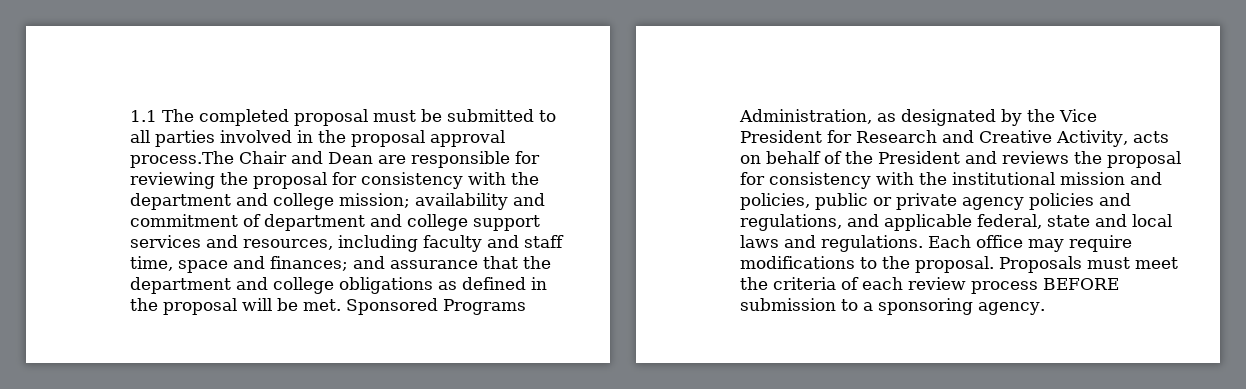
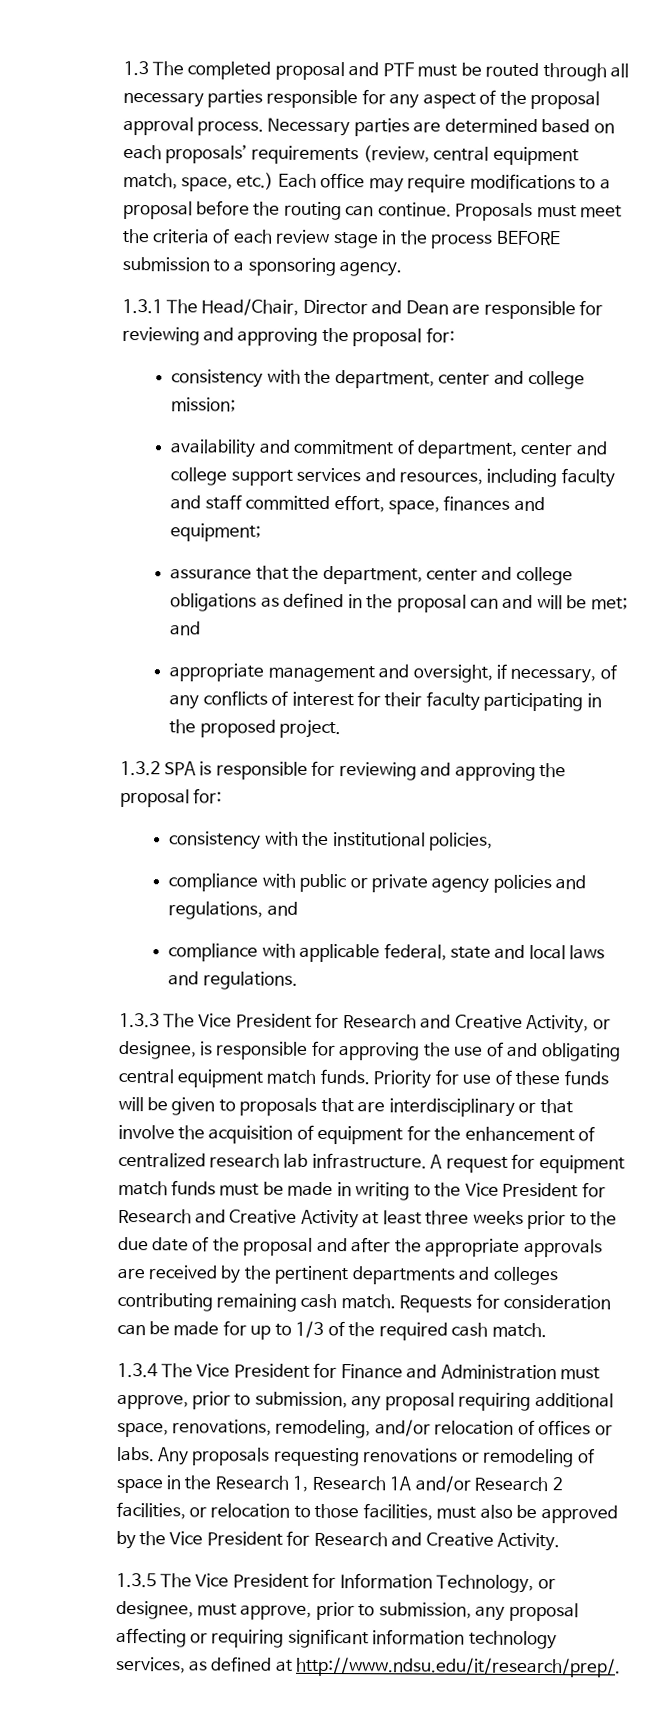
[129,110,157,122] 1.1 -> [122,60,149,76] 1.3
[372,109,556,122] [129,130,505,147] [129,151,287,168] must be submitted to all parties involved in the proposal approval process.The Chair -> [348,62,630,82] [122,89,601,110] [122,116,615,137] [122,144,579,166] [122,172,611,193] [122,200,623,221] [121,228,561,249] [121,256,403,277] [121,298,368,316] and PTF must be routed through all necessary parties responsible for any aspect of the proposal approval process. Necessary parties are determined based on each proposals’ requirements (review, central equipment match, space, etc.) Each office may require modifications to a proposal before the routing can continue. Proposals must meet the criteria of each review stage in the process BEFORE submission to a sponsoring agency. // 1.3.1 The Head/Chair, Director
[219,172,539,189] [129,193,231,210] the proposal for consistency with the department -> [203,327,455,347] [171,369,491,389] and approving the proposal for: // consistency with the department, center
(410, 200) none -> (237, 404) //
[263,214,365,231] department -> [417,440,574,459] department, center
[129,256,385,273] time, space and finances; and -> [245,495,545,515] [170,523,262,542] committed effort, space, finances and equipment; //
[129,277,231,294] department -> [322,565,479,585] department, center
[241,298,526,315] [738,109,996,126] will be met. Sponsored Programs Administration, as designated -> [469,594,628,610] [170,621,202,636] [169,663,617,684] [169,690,602,712] [169,719,342,739] [119,760,567,782] [119,788,223,808] [169,831,494,851] [168,873,587,894] [168,901,298,920] [168,943,606,963] [168,971,298,990] [118,1012,611,1034] [118,1040,621,1062] [117,1068,609,1089] [117,1096,573,1117] [117,1124,596,1145] [117,1152,625,1174] [117,1180,606,1201] [117,1208,618,1230] [117,1236,603,1258] [116,1265,558,1286] [116,1292,612,1313] [116,1320,547,1341] [116,1362,601,1380] [116,1391,614,1412] [116,1419,613,1439] [116,1446,595,1468] [115,1475,563,1494] [115,1501,618,1524] can and will be met; and // appropriate management and oversight, if necessary, of any conflicts of interest for their faculty participating in the proposed project. // 1.3.2 SPA is responsible for reviewing and approving the proposal for: // consistency with the institutional policies, // compliance with public or private agency policies and regulations, and // compliance with applicable federal, state and local laws and regulations. // 1.3.3 The Vice President for Research and Creative Activity, or designee, is responsible for approving the use of and obligating central equipment match funds. Priority for use of these funds will be given to proposals that are interdisciplinary or that involve the acquisition of equipment for the enhancement of centralized research lab infrastructure. A request for equipment match funds must be made in writing to the Vice President for Research and Creative Activity at least three weeks prior to the due date of the proposal and after the appropriate approvals are received by the pertinent departments and colleges contributing remaining cash match. Requests for consideration can be made for up to 1/3 of the required cash match. // 1.3.4 The Vice President for Finance and Administration must approve, prior to submission, any proposal requiring additional space, renovations, remodeling, and/or relocation of offices or labs. Any proposals requesting renovations or remodeling of space in the Research 1, Research 1A and/or Research 2 facilities, or relocation to those facilities, must also be approved
[1055,130,1169,147] [739,151,1181,168] [739,172,1162,189] [739,193,1131,210] [739,214,1172,231] [739,235,1132,252] [739,256,1178,273] [739,277,1119,294] [739,298,1045,315] Activity, acts on behalf of the President and reviews the proposal for consistency with the institutional mission and policies, public or private agency policies and regulations, and applicable federal, state and local laws and regulations. Each office may require modifications to the proposal. Proposals must meet the criteria of each review process BEFORE submission to a sponsoring agency. -> [497,1532,561,1552] [115,1572,556,1594] [115,1600,579,1622] [115,1627,557,1650] [115,1656,622,1678] Activity. // 1.3.5 The Vice President for Information Technology, or designee, must approve, prior to submission, any proposal affecting or requiring significant information technology services, as defined at http://www.ndsu.edu/it/research/prep/.

